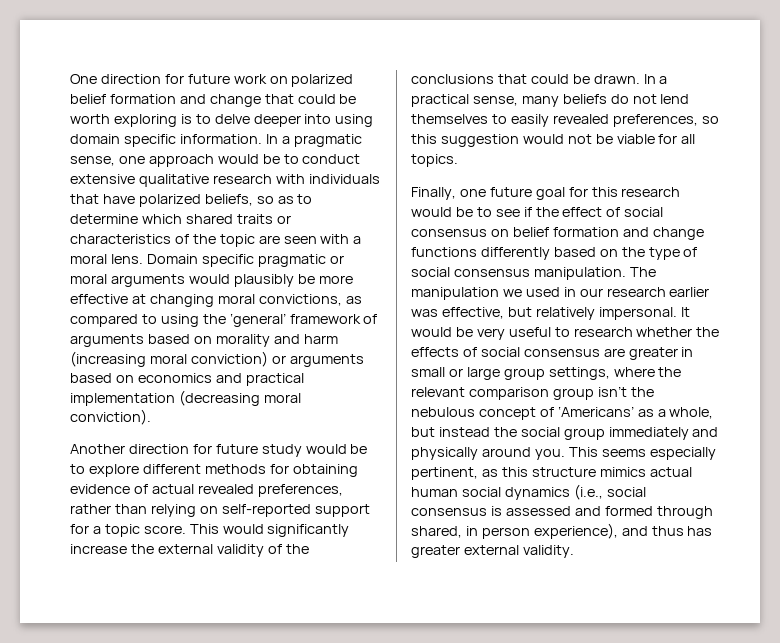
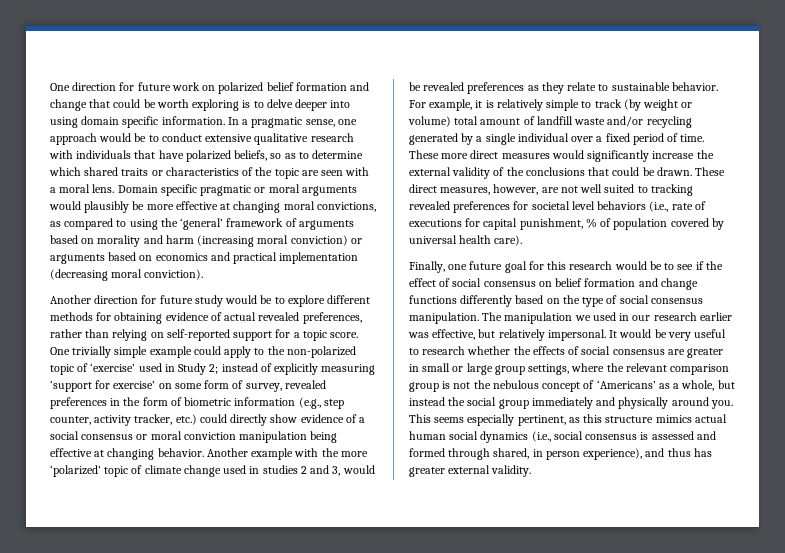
[189,524,219,534] This -> [50,346,356,358] [50,363,376,375] [50,380,326,392] [50,397,344,409] [50,414,366,426] [50,431,338,443] [50,448,368,460] [50,465,375,477] [409,82,718,94] [409,99,693,111] [408,116,692,128] [409,133,705,145] [409,150,550,159] One trivially simple example could apply to the non-polarized topic of ‘exercise’ used in Study 2; instead of explicitly measuring ‘support for exercise’ on some form of survey, revealed preferences in the form of biometric information (e.g., step counter, activity tracker, etc.) could directly show evidence of a social consensus or moral conviction manipulation being effective at changing behavior. Another example with the more ‘polarized’ topic of climate change used in studies 2 and 3, would be revealed preferences as they relate to sustainable behavior. For example, it is relatively simple to track (by weight or volume) total amount of landfill waste and/or recycling generated by a single individual over a fixed period of time. These more direct measures
[643,74,668,84] [411,94,690,107] [411,114,719,127] [411,134,696,147] [411,154,458,167] In a practical sense, many beliefs do not lend themselves to easily revealed preferences, so this suggestion would not be viable for all topics. -> [695,167,726,176] [409,184,693,196] [409,201,706,213] [409,218,724,230] [409,235,523,246] These direct measures, however, are not well suited to tracking revealed preferences for societal level behaviors (i.e., rate of executions for capital punishment, % of population covered by universal health care).
[597,386,627,397] isn’t -> [442,381,471,389] is not

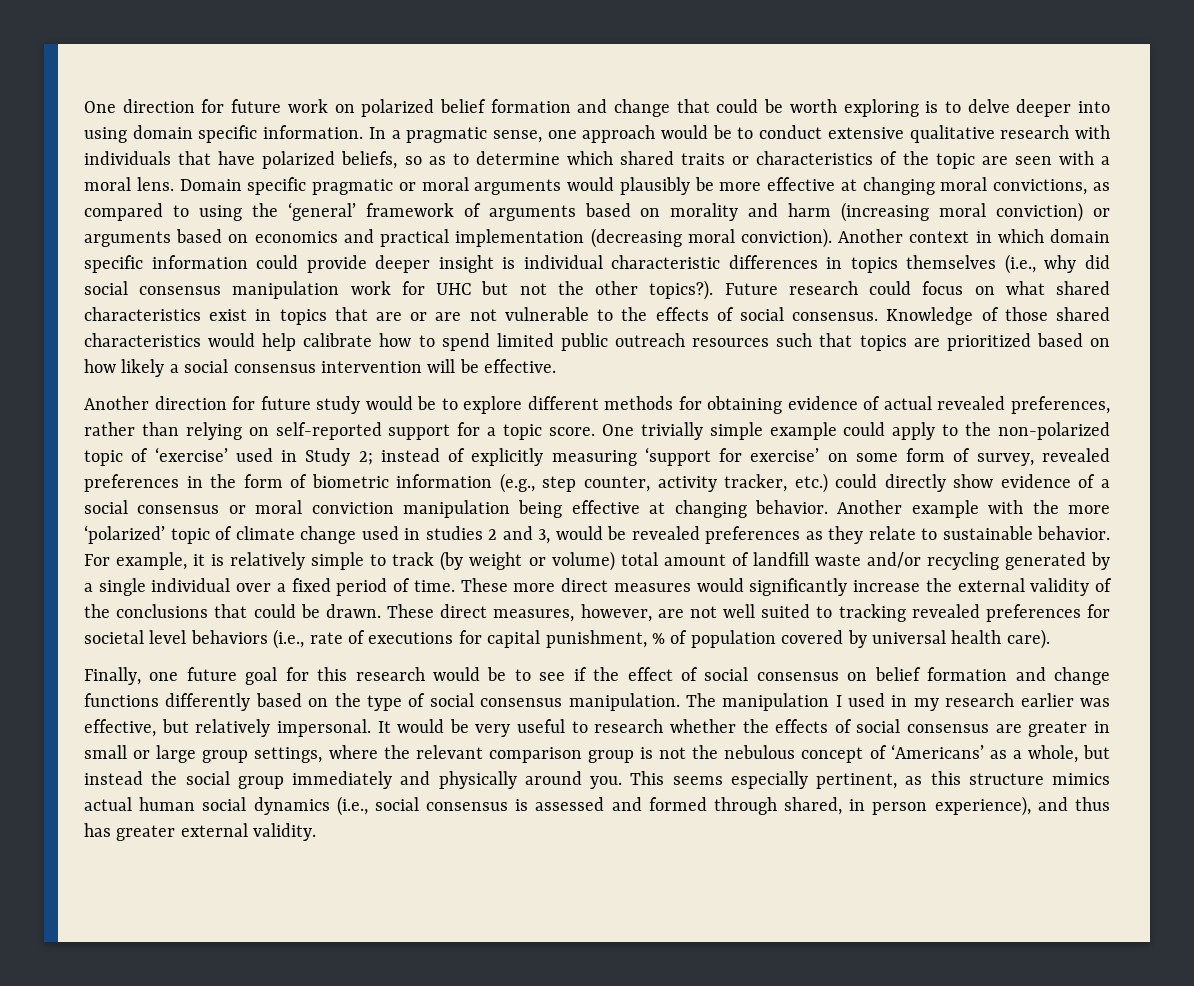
(204, 274) none -> [838,229,1110,243] [84,254,1110,274] [84,280,1111,300] [84,307,1110,325] [84,333,1110,351] [84,359,557,377] Another context in which domain specific information could provide deeper insight is individual characteristic differences in topics themselves (i.e., why did social consensus manipulation work for UHC but not the other topics?). Future research could focus on what shared characteristics exist in topics that are or are not vulnerable to the effects of social consensus. Knowledge of those shared characteristics would help calibrate how to spend limited public outreach resources such that topics are prioritized based on how likely a social consensus intervention will be effective.
[574,312,651,321] we used in our -> [835,693,939,711] I used in my

